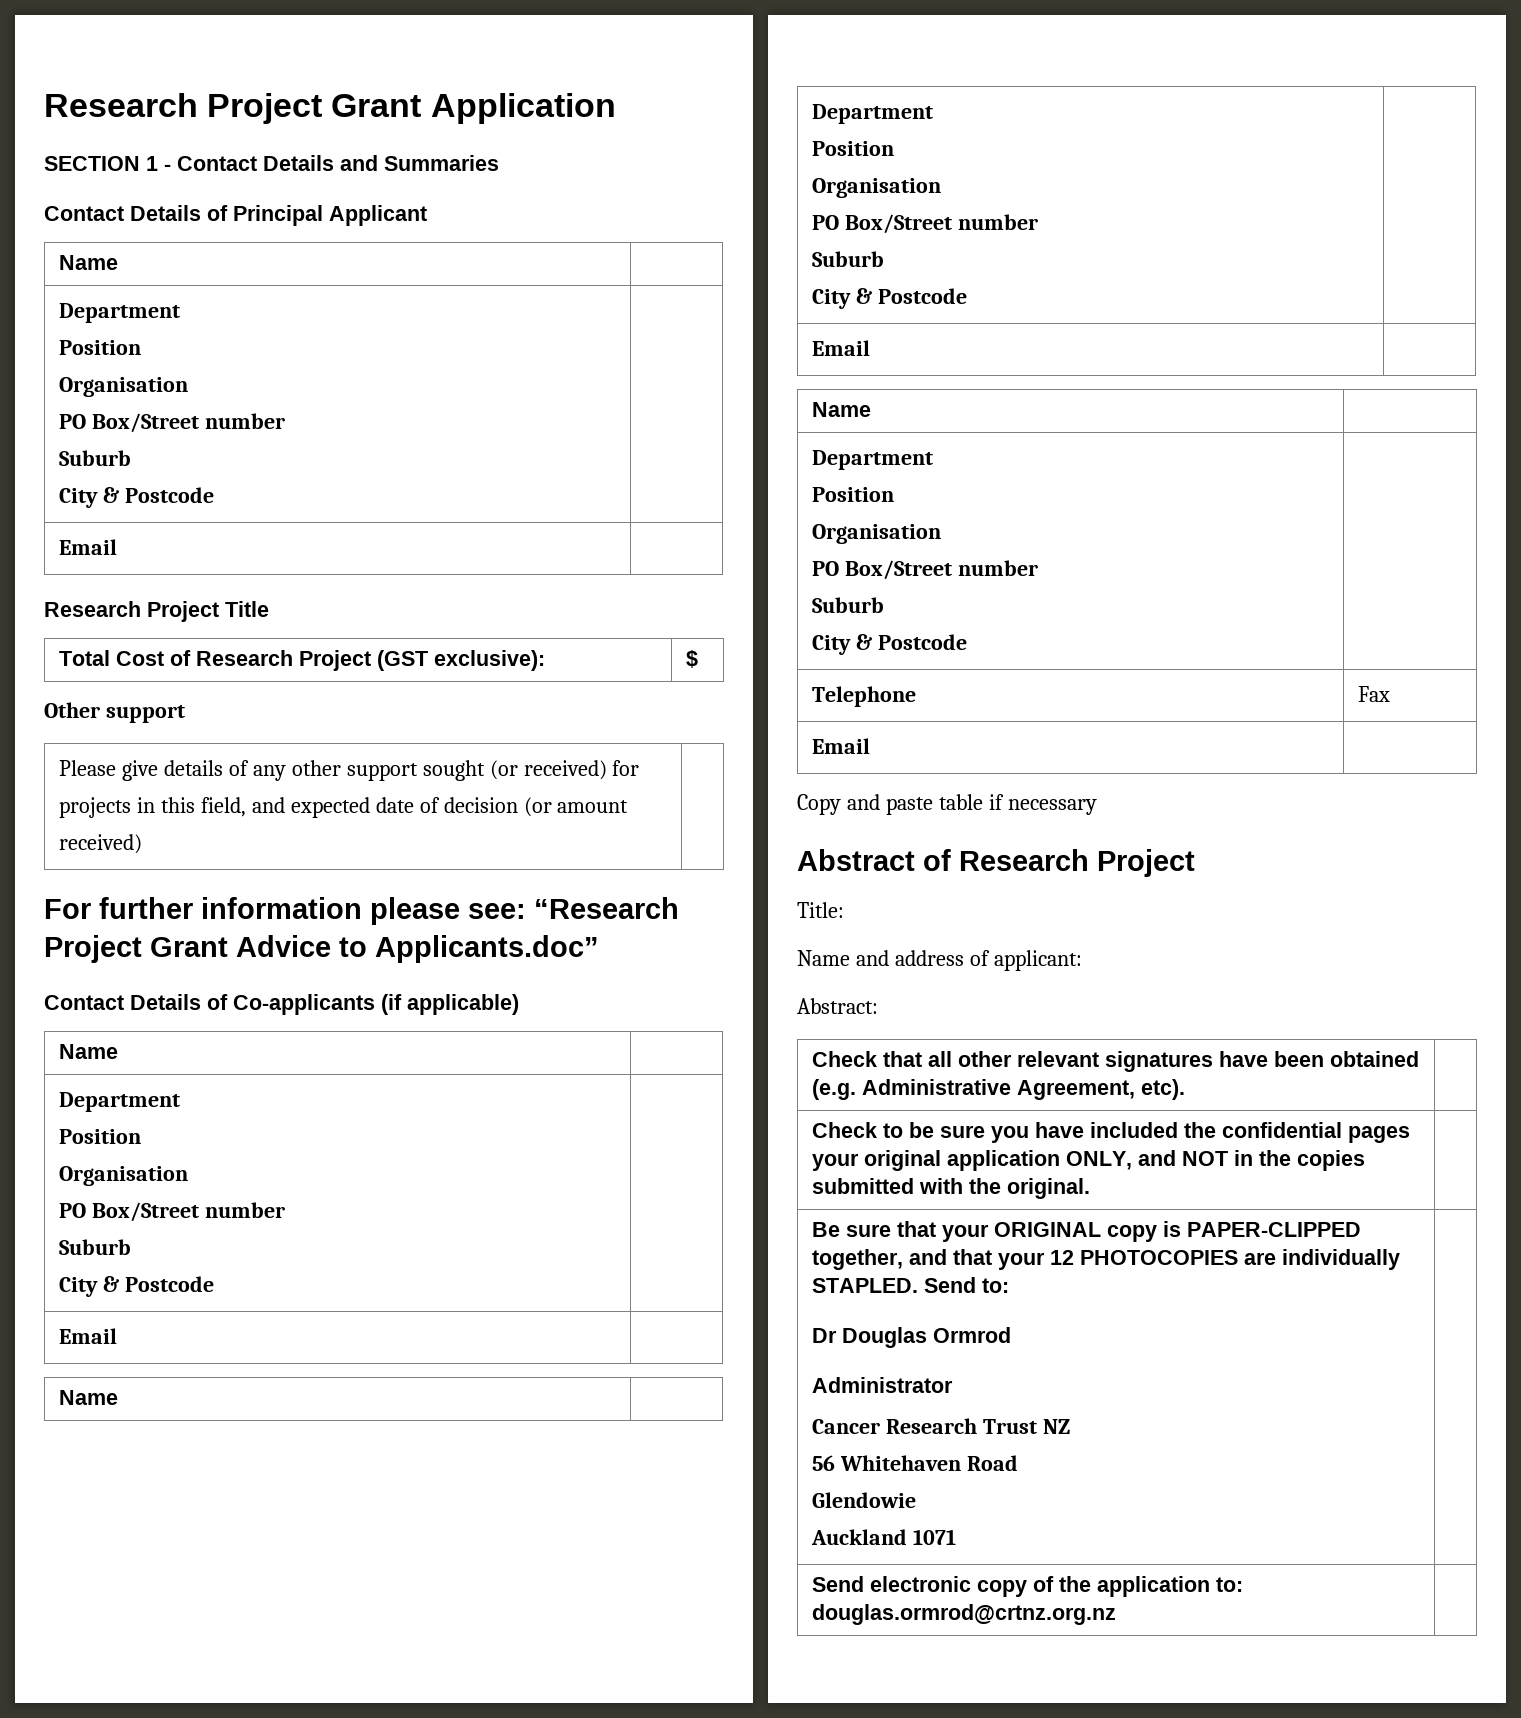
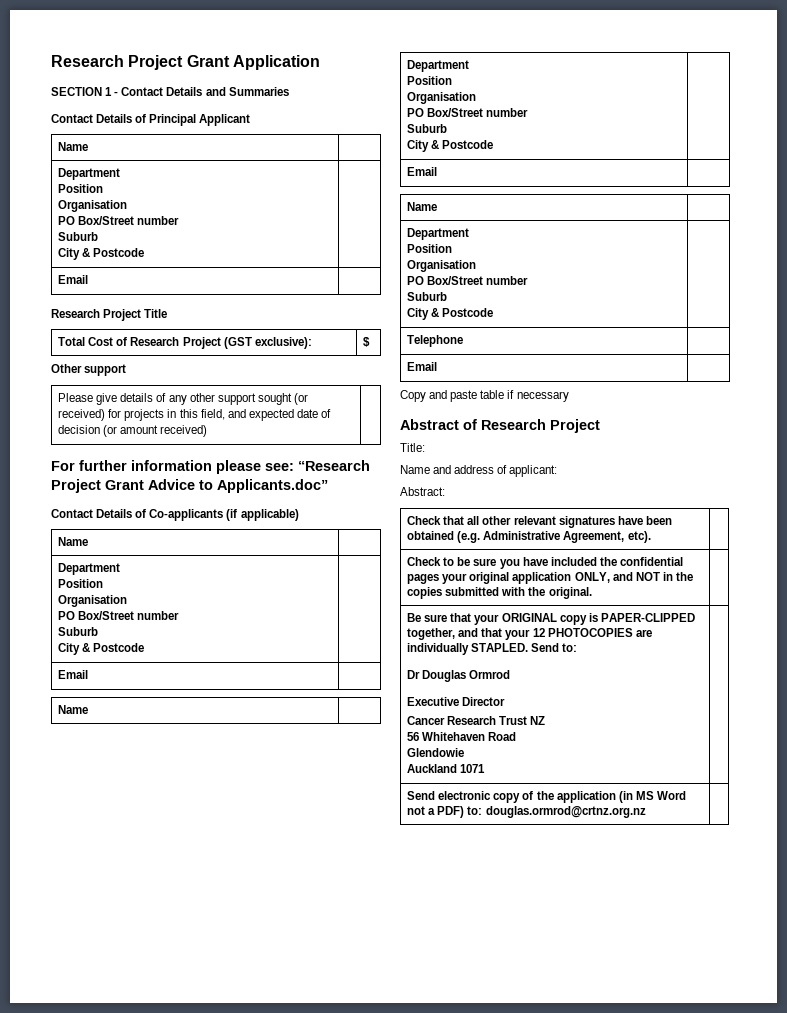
[1358,686,1391,702] Fax -> (464, 341) none
[812,1377,954,1393] Administrator -> [407,697,506,706] Executive Director
(1211, 1586) none -> [618,791,686,803] [407,806,465,818] (in MS Word not a PDF)

